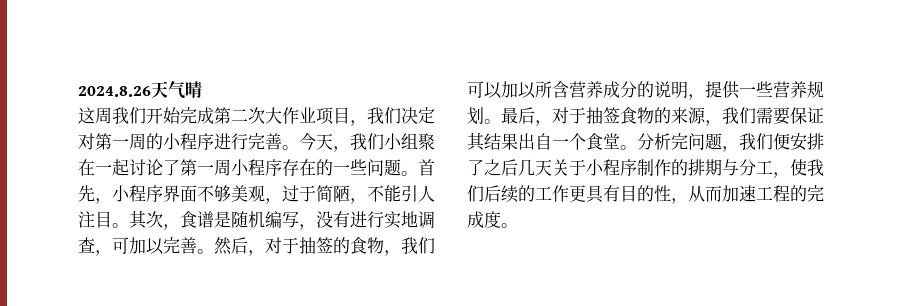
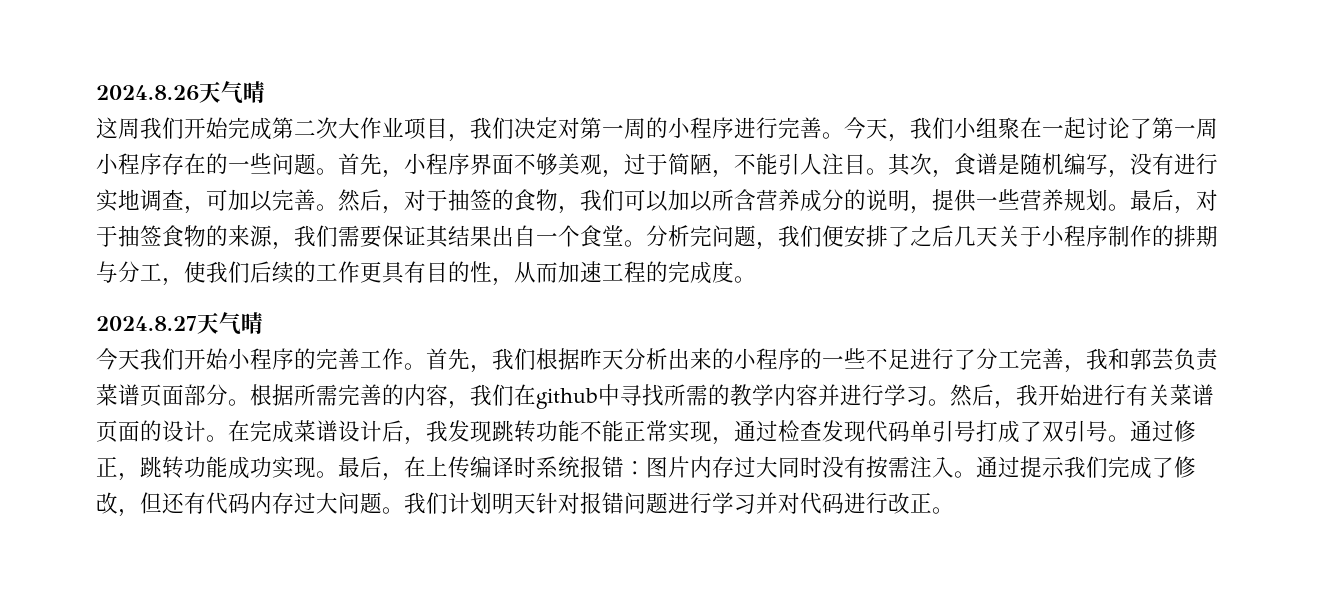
(518, 225) none -> [96,312,263,335] [96,348,1219,373] [96,384,1214,409] [96,420,1196,445] [96,456,1196,481] [96,492,954,517] // 2024.8.27天气晴 // 今天我们开始小程序的完善工作。首先，我们根据昨天分析出来的小程序的一些不足进行了分工完善，我和郭芸负责菜谱页面部分。根据所需完善的内容，我们在github中寻找所需的教学内容并进行学习。然后，我开始进行有关菜谱页面的设计。在完成菜谱设计后，我发现跳转功能不能正常实现，通过检查发现代码单引号打成了双引号。通过修正，跳转功能成功实现。最后，在上传编译时系统报错：图片内存过大同时没有按需注入。通过提示我们完成了修改，但还有代码内存过大问题。我们计划明天针对报错问题进行学习并对代码进行改正。

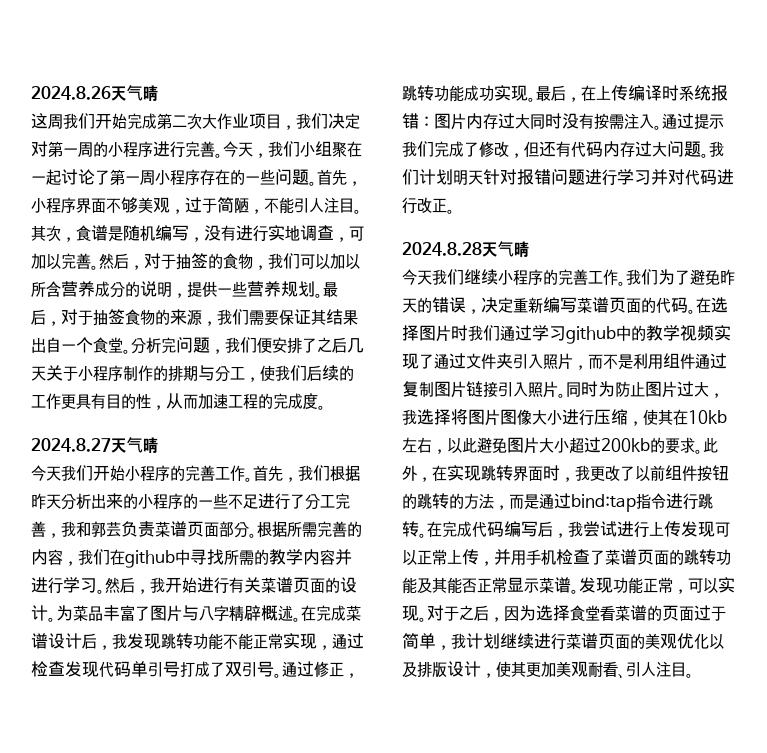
(228, 438) none -> [56,605,301,622] 为菜品丰富了图片与八字精辟概述。
(954, 510) none -> [402,241,529,257] [402,269,735,286] [402,297,728,314] [402,325,731,344] [402,353,727,370] [402,381,724,398] [402,409,727,426] [402,437,718,454] [402,465,729,482] [402,493,713,512] [402,521,730,538] [402,549,731,566] [402,577,735,594] [402,605,726,622] [402,633,724,650] [402,661,694,679] // 2024.8.28天气晴 // 今天我们继续小程序的完善工作。我们为了避免昨天的错误，决定重新编写菜谱页面的代码。在选择图片时我们通过学习github中的教学视频实现了通过文件夹引入照片，而不是利用组件通过复制图片链接引入照片。同时为防止图片过大，我选择将图片图像大小进行压缩，使其在10kb左右，以此避免图片大小超过200kb的要求。此外，在实现跳转界面时，我更改了以前组件按钮的跳转的方法，而是通过bind:tap指令进行跳转。在完成代码编写后，我尝试进行上传发现可以正常上传，并用手机检查了菜谱页面的跳转功能及其能否正常显示菜谱。发现功能正常，可以实现。对于之后，因为选择食堂看菜谱的页面过于简单，我计划继续进行菜谱页面的美观优化以及排版设计，使其更加美观耐看、引人注目。

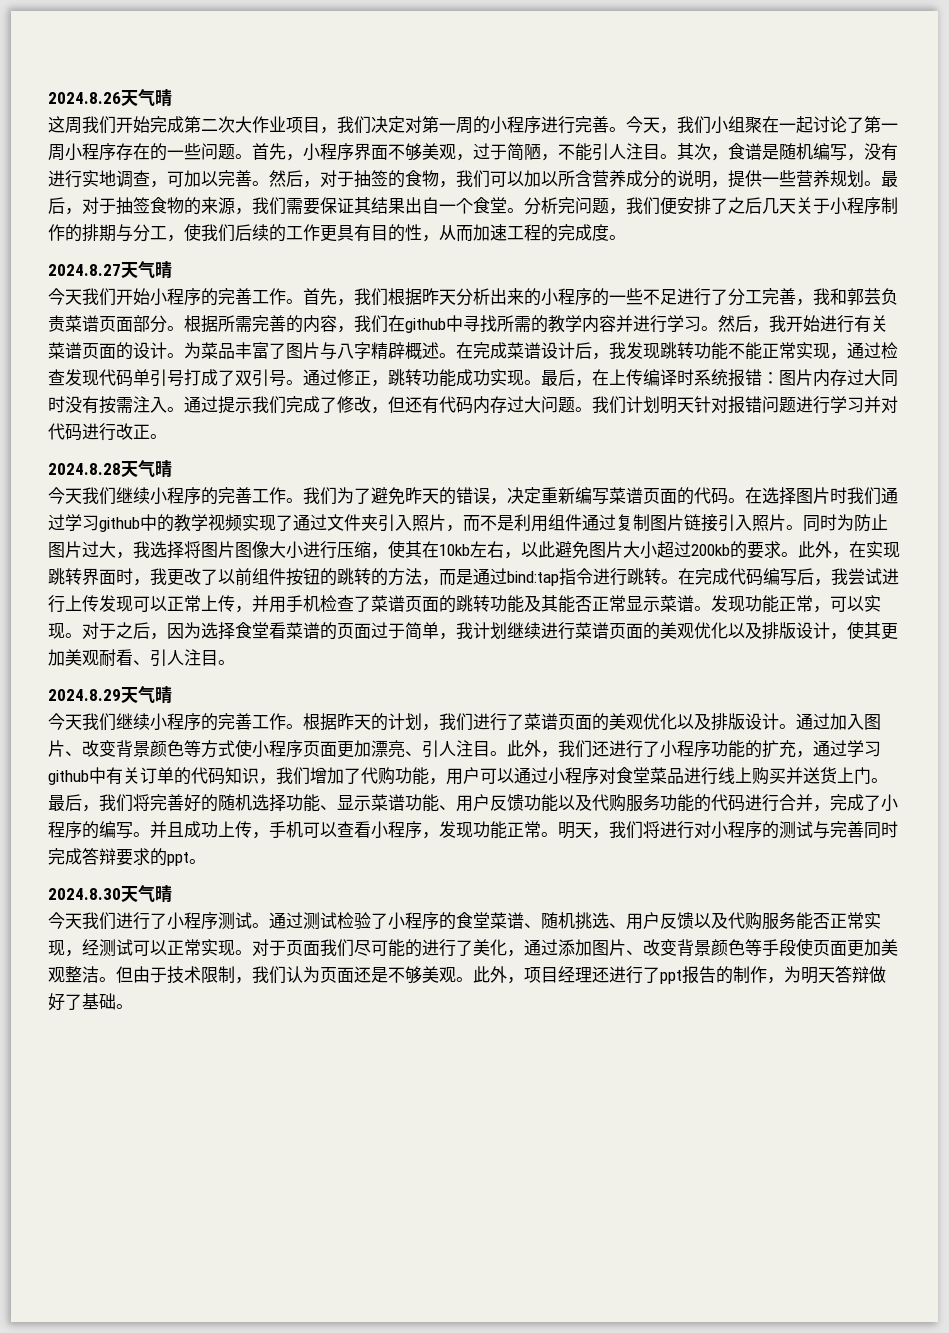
(694, 675) none -> [48,686,172,704] [48,713,881,731] [48,739,881,758] [48,767,888,785] [48,794,898,812] [48,821,898,839] [48,847,206,866] [48,885,172,903] [48,912,881,930] [48,938,898,957] [48,965,886,984] [48,993,133,1011] // 2024.8.29天气晴 // 今天我们继续小程序的完善工作。根据昨天的计划，我们进行了菜谱页面的美观优化以及排版设计。通过加入图片、改变背景颜色等方式使小程序页面更加漂亮、引人注目。此外，我们还进行了小程序功能的扩充，通过学习github中有关订单的代码知识，我们增加了代购功能，用户可以通过小程序对食堂菜品进行线上购买并送货上门。最后，我们将完善好的随机选择功能、显示菜谱功能、用户反馈功能以及代购服务功能的代码进行合并，完成了小程序的编写。并且成功上传，手机可以查看小程序，发现功能正常。明天，我们将进行对小程序的测试与完善同时完成答辩要求的ppt。 // 2024.8.30天气晴 // 今天我们进行了小程序测试。通过测试检验了小程序的食堂菜谱、随机挑选、用户反馈以及代购服务能否正常实现，经测试可以正常实现。对于页面我们尽可能的进行了美化，通过添加图片、改变背景颜色等手段使页面更加美观整洁。但由于技术限制，我们认为页面还是不够美观。此外，项目经理还进行了ppt报告的制作，为明天答辩做好了基础。

